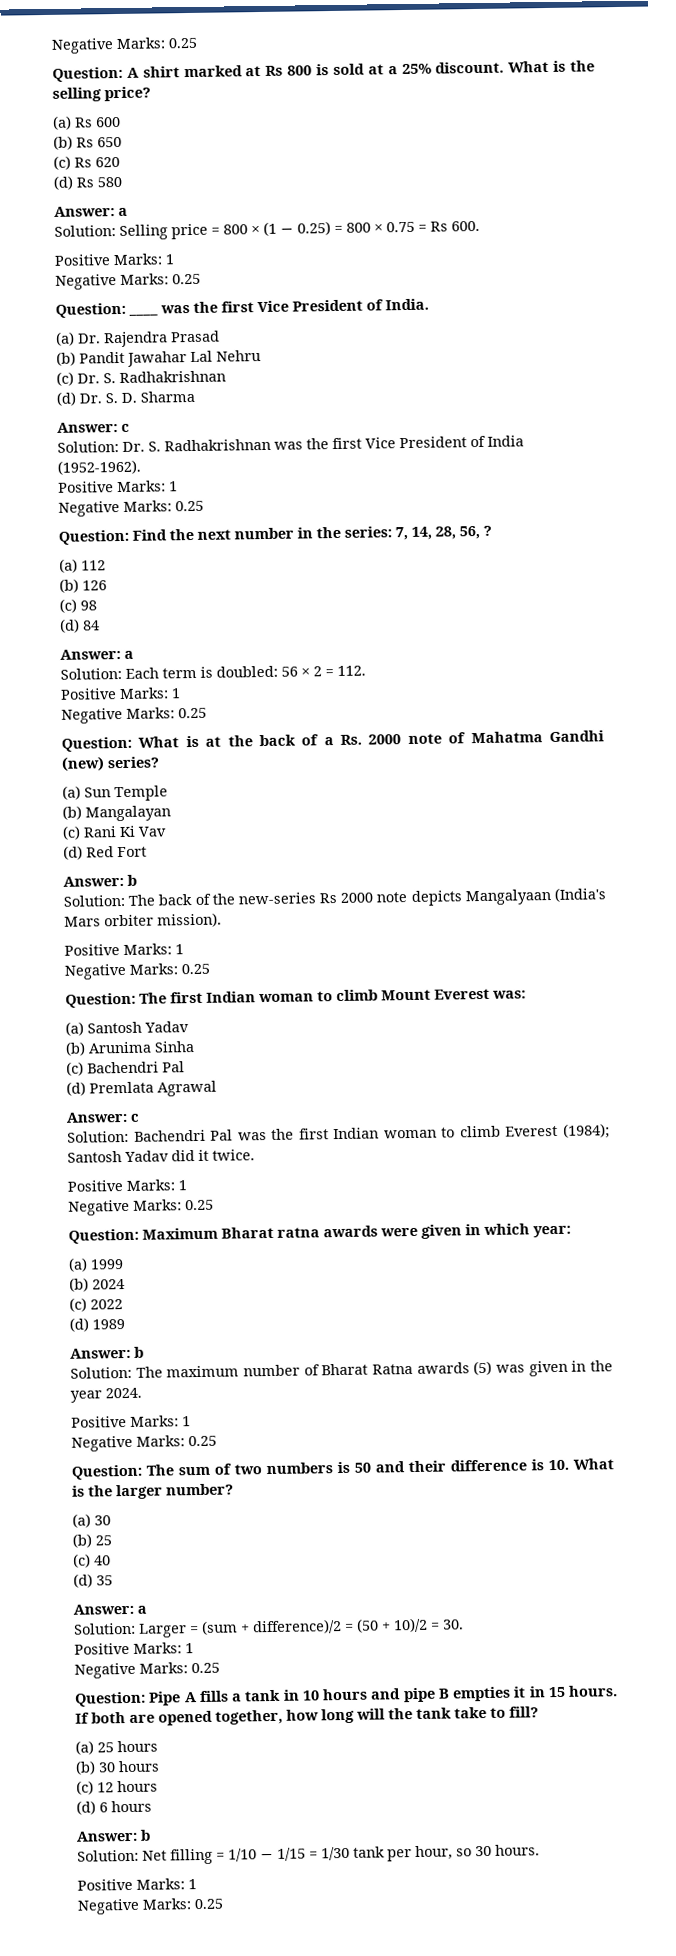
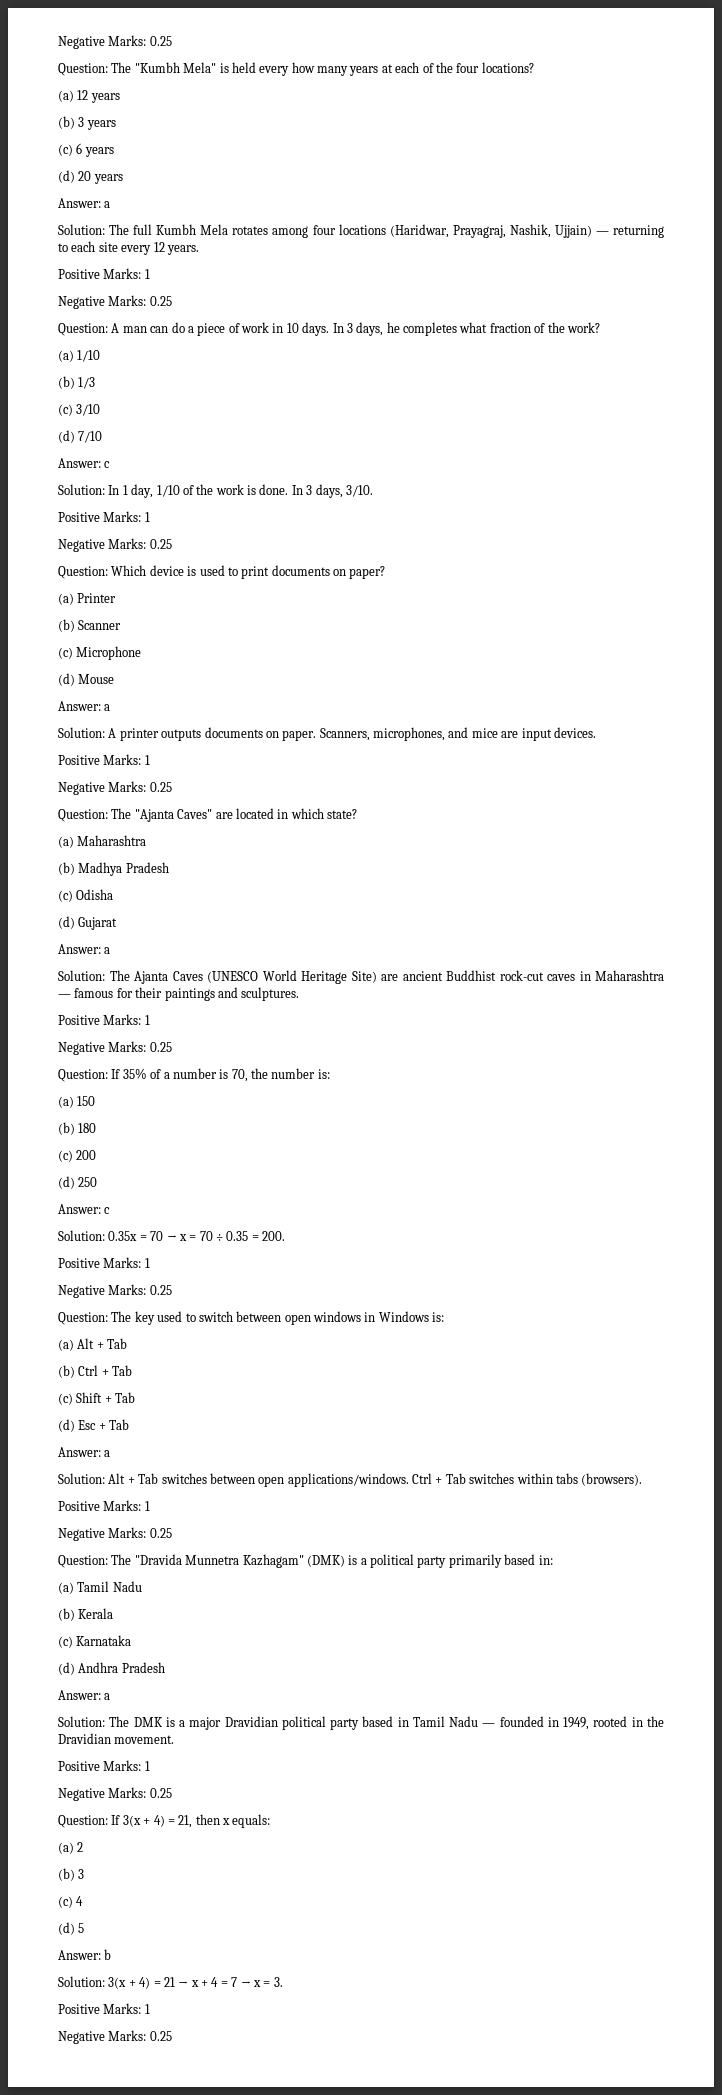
[51,37,197,54] [52,60,596,82] [52,86,151,102] [52,115,121,130] [53,135,122,150] [53,155,120,170] [53,175,122,190] [54,206,128,217] [54,220,480,240] [54,253,175,266] [55,273,201,290] [55,298,429,318] [55,330,220,348] [56,350,261,367] [56,370,226,386] [56,390,195,406] [57,422,130,433] [57,435,524,453] [57,459,141,475] [58,480,178,493] [58,500,204,517] [58,525,492,545] [59,558,106,573] [59,578,107,593] [59,598,97,613] [59,618,100,633] [60,649,134,660] [60,665,366,680] [60,687,181,700] [61,707,207,724] [61,730,604,752] [61,756,160,772] [62,785,168,802] [62,805,171,822] [62,825,167,840] [63,845,147,860] [63,874,137,887] [63,887,606,907] [64,912,222,928] [64,943,184,956] [64,963,210,980] [65,988,526,1008] [65,1021,189,1036] [65,1041,195,1056] [66,1061,185,1076] [66,1080,217,1097] [66,1111,139,1123] [67,1123,610,1143] [67,1149,255,1163] [67,1179,187,1192] [68,1199,214,1216] [68,1223,571,1244] [68,1257,124,1272] [69,1277,125,1292] [69,1297,123,1312] [69,1317,125,1332] [70,1346,144,1359] [70,1360,614,1379] [70,1387,142,1403] [71,1415,191,1428] [71,1435,217,1452] [71,1458,614,1480] [72,1483,234,1500] [72,1513,111,1528] [72,1533,112,1548] [73,1553,111,1568] [73,1573,113,1588] [73,1603,147,1615] [73,1617,464,1638] [74,1642,194,1655] [74,1662,220,1679] [74,1685,618,1707] [75,1706,539,1726] [75,1740,158,1755] [75,1760,160,1775] [76,1780,158,1795] [76,1800,152,1815] [76,1829,151,1842] [77,1844,540,1865] [77,1878,197,1891] [77,1898,223,1915] Negative Marks: 0.25 // Question: A shirt marked at Rs 800 is sold at a 25% discount. What is the selling price? // (a) Rs 600 // (b) Rs 650 // (c) Rs 620 // (d) Rs 580 // Answer: a // Solution: Selling price = 800 × (1 − 0.25) = 800 × 0.75 = Rs 600. // Positive Marks: 1 // Negative Marks: 0.25 // Question: ____ was the first Vice President of India. // (a) Dr. Rajendra Prasad // (b) Pandit Jawahar Lal Nehru // (c) Dr. S. Radhakrishnan // (d) Dr. S. D. Sharma // Answer: c // Solution: Dr. S. Radhakrishnan was the first Vice President of India (1952-1962). // Positive Marks: 1 // Negative Marks: 0.25 // Question: Find the next number in the series: 7, 14, 28, 56, ? // (a) 112 // (b) 126 // (c) 98 // (d) 84 // Answer: a // Solution: Each term is doubled: 56 × 2 = 112. // Positive Marks: 1 // Negative Marks: 0.25 // Question: What is at the back of a Rs. 2000 note of Mahatma Gandhi (new) series? // (a) Sun Temple // (b) Mangalayan // (c) Rani Ki Vav // (d) Red Fort // Answer: b // Solution: The back of the new-series Rs 2000 note depicts Mangalyaan (India's Mars orbiter mission). // Positive Marks: 1 // Negative Marks: 0.25 // Question: The first Indian woman to climb Mount Everest was: // (a) Santosh Yadav // (b) Arunima Sinha // (c) Bachendri Pal // (d) Premlata Agrawal // Answer: c // Solution: Bachendri Pal was the first Indian woman to climb Everest (1984); Santosh Yadav did it twice. // Positive Marks: 1 // Negative Marks: 0.25 // Question: Maximum Bharat ratna awards were given in which year: // (a) 1999 // (b) 2024 // (c) 2022 // (d) 1989 // Answer: b // Solution: The maximum number of Bharat Ratna awards (5) was given in the year 2024. // Positive Marks: 1 // Negative Marks: 0.25 // Question: The sum of two numbers is 50 and their difference is 10. What is the larger number? // (a) 30 // (b) 25 // (c) 40 // (d) 35 // Answer: a // Solution: Larger = (sum + difference)/2 = (50 + 10)/2 = 30. // Positive Marks: 1 // Negative Marks: 0.25 // Question: Pipe A fills a tank in 10 hours and pipe B empties it in 15 hours. If both are opened together, how long will the tank take to fill? // (a) 25 hours // (b) 30 hours // (c) 12 hours // (d) 6 hours // Answer: b // Solution: Net filling = 1/10 − 1/15 = 1/30 tank per hour, so 30 hours. // Positive Marks: 1 // Negative Marks: 0.25 -> [58,35,172,49] [58,62,534,76] [58,90,120,103] [58,116,116,130] [58,143,114,157] [58,170,123,184] [58,198,111,208] [58,224,664,238] [58,241,199,255] [58,268,150,279] [58,295,172,309] [58,322,600,336] [58,350,101,362] [58,376,96,389] [58,404,101,416] [58,430,103,443] [58,458,111,468] [58,484,373,498] [58,511,150,522] [58,538,172,552] [58,565,386,579] [58,593,117,605] [58,619,122,632] [58,646,142,660] [58,673,115,686] [58,701,111,711] [58,727,596,741] [58,754,150,765] [58,781,172,795] [58,808,357,822] [58,835,147,848] [58,862,169,876] [58,889,114,902] [58,916,118,930] [58,944,111,954] [58,970,664,984] [58,987,300,1001] [58,1014,150,1025] [58,1041,172,1055] [58,1068,330,1082] [58,1096,96,1108] [58,1122,97,1135] [58,1150,97,1162] [58,1176,98,1189] [58,1204,111,1214] [58,1230,286,1241] [58,1257,150,1268] [58,1284,172,1298] [58,1311,445,1325] [58,1338,128,1351] [58,1365,133,1378] [58,1392,136,1405] [58,1419,130,1432] [58,1447,111,1457] [58,1473,643,1487] [58,1500,150,1511] [58,1527,172,1541] [58,1554,553,1568] [58,1581,142,1594] [58,1608,114,1621] [58,1635,132,1648] [58,1662,165,1675] [58,1690,111,1700] [58,1716,664,1730] [58,1733,175,1744] [58,1760,150,1771] [58,1787,172,1801] [58,1814,271,1828] [58,1842,84,1854] [58,1868,85,1881] [58,1896,84,1908] [58,1922,85,1935] [58,1949,112,1960] [58,1976,283,1989] [58,2003,150,2014] [58,2030,172,2044] Negative Marks: 0.25 // Question: The "Kumbh Mela" is held every how many years at each of the four locations? // (a) 12 years // (b) 3 years // (c) 6 years // (d) 20 years // Answer: a // Solution: The full Kumbh Mela rotates among four locations (Haridwar, Prayagraj, Nashik, Ujjain) — returning to each site every 12 years. // Positive Marks: 1 // Negative Marks: 0.25 // Question: A man can do a piece of work in 10 days. In 3 days, he completes what fraction of the work? // (a) 1/10 // (b) 1/3 // (c) 3/10 // (d) 7/10 // Answer: c // Solution: In 1 day, 1/10 of the work is done. In 3 days, 3/10. // Positive Marks: 1 // Negative Marks: 0.25 // Question: Which device is used to print documents on paper? // (a) Printer // (b) Scanner // (c) Microphone // (d) Mouse // Answer: a // Solution: A printer outputs documents on paper. Scanners, microphones, and mice are input devices. // Positive Marks: 1 // Negative Marks: 0.25 // Question: The "Ajanta Caves" are located in which state? // (a) Maharashtra // (b) Madhya Pradesh // (c) Odisha // (d) Gujarat // Answer: a // Solution: The Ajanta Caves (UNESCO World Heritage Site) are ancient Buddhist rock-cut caves in Maharashtra — famous for their paintings and sculptures. // Positive Marks: 1 // Negative Marks: 0.25 // Question: If 35% of a number is 70, the number is: // (a) 150 // (b) 180 // (c) 200 // (d) 250 // Answer: c // Solution: 0.35x = 70 → x = 70 ÷ 0.35 = 200. // Positive Marks: 1 // Negative Marks: 0.25 // Question: The key used to switch between open windows in Windows is: // (a) Alt + Tab // (b) Ctrl + Tab // (c) Shift + Tab // (d) Esc + Tab // Answer: a // Solution: Alt + Tab switches between open applications/windows. Ctrl + Tab switches within tabs (browsers). // Positive Marks: 1 // Negative Marks: 0.25 // Question: The "Dravida Munnetra Kazhagam" (DMK) is a political party primarily based in: // (a) Tamil Nadu // (b) Kerala // (c) Karnataka // (d) Andhra Pradesh // Answer: a // Solution: The DMK is a major Dravidian political party based in Tamil Nadu — founded in 1949, rooted in the Dravidian movement. // Positive Marks: 1 // Negative Marks: 0.25 // Question: If 3(x + 4) = 21, then x equals: // (a) 2 // (b) 3 // (c) 4 // (d) 5 // Answer: b // Solution: 3(x + 4) = 21 → x + 4 = 7 → x = 3. // Positive Marks: 1 // Negative Marks: 0.25

